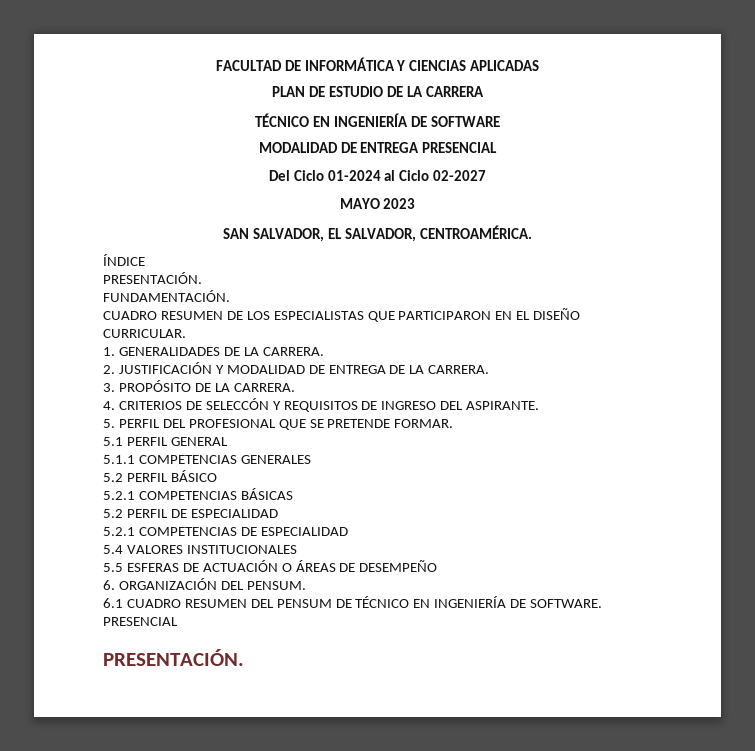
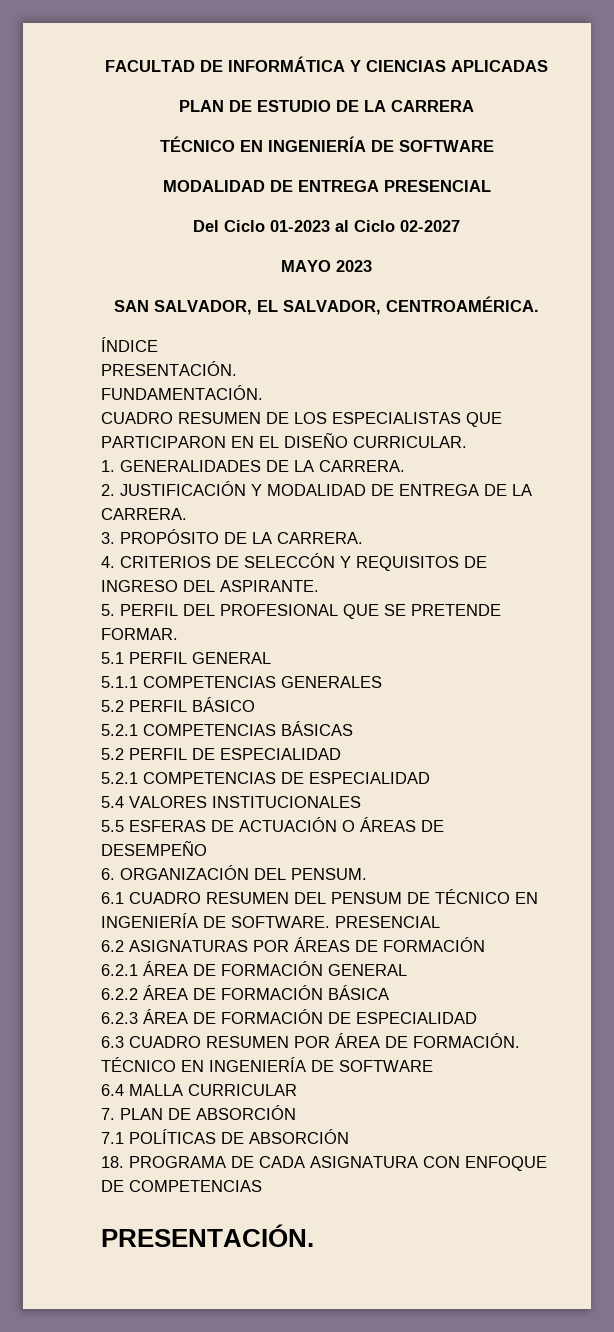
[327,170,381,181] 01-2024 -> [270,220,330,232] 01-2023
(178, 621) none -> [101,937,485,952] [101,961,407,976] [101,985,389,1000] [101,1009,477,1024] [101,1033,520,1048] [101,1057,433,1072] [101,1084,297,1096] [101,1105,296,1120] [101,1129,349,1144] [101,1156,547,1171] [101,1180,262,1192] // 6.2 ASIGNATURAS POR ÁREAS DE FORMACIÓN // 6.2.1 ÁREA DE FORMACIÓN GENERAL // 6.2.2 ÁREA DE FORMACIÓN BÁSICA // 6.2.3 ÁREA DE FORMACIÓN DE ESPECIALIDAD // 6.3 CUADRO RESUMEN POR ÁREA DE FORMACIÓN. TÉCNICO EN INGENIERÍA DE SOFTWARE // 6.4 MALLA CURRICULAR // 7. PLAN DE ABSORCIÓN // 7.1 POLÍTICAS DE ABSORCIÓN // 18. PROGRAMA DE CADA ASIGNATURA CON ENFOQUE DE COMPETENCIAS

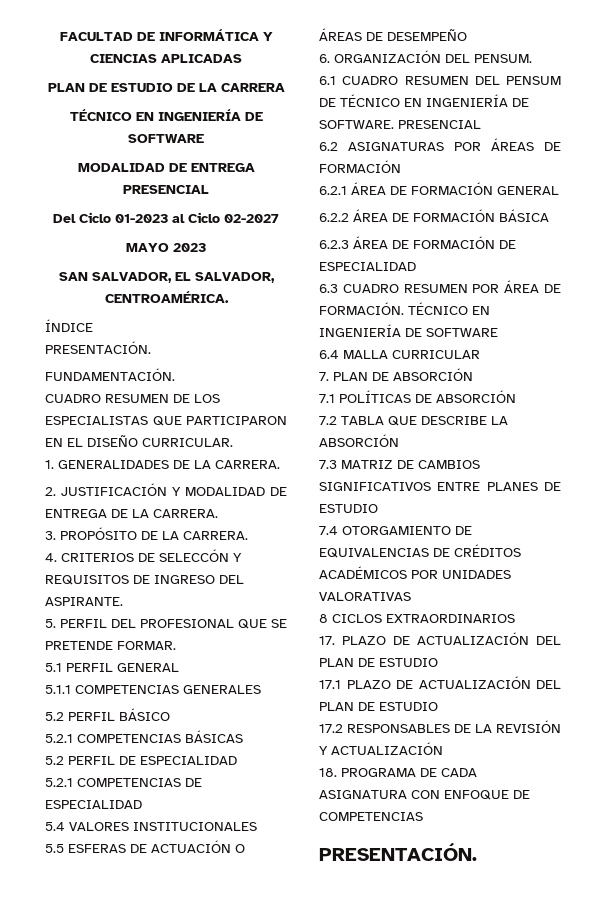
(349, 1136) none -> [319,416,508,426] [319,434,399,447] [319,460,480,469] [319,482,561,491] [319,504,378,513] [319,526,472,535] [319,544,521,558] [319,566,511,579] [319,592,411,601] [319,614,515,623] [319,632,561,645] [319,658,438,667] [319,676,561,689] [319,702,438,711] [319,720,561,733] [319,742,443,755] // 7.2 TABLA QUE DESCRIBE LA ABSORCIÓN // 7.3 MATRIZ DE CAMBIOS SIGNIFICATIVOS ENTRE PLANES DE ESTUDIO // 7.4 OTORGAMIENTO DE EQUIVALENCIAS DE CRÉDITOS ACADÉMICOS POR UNIDADES VALORATIVAS // 8 CICLOS EXTRAORDINARIOS // 17. PLAZO DE ACTUALIZACIÓN DEL PLAN DE ESTUDIO // 17.1 PLAZO DE ACTUALIZACIÓN DEL PLAN DE ESTUDIO // 17.2 RESPONSABLES DE LA REVISIÓN Y ACTUALIZACIÓN

